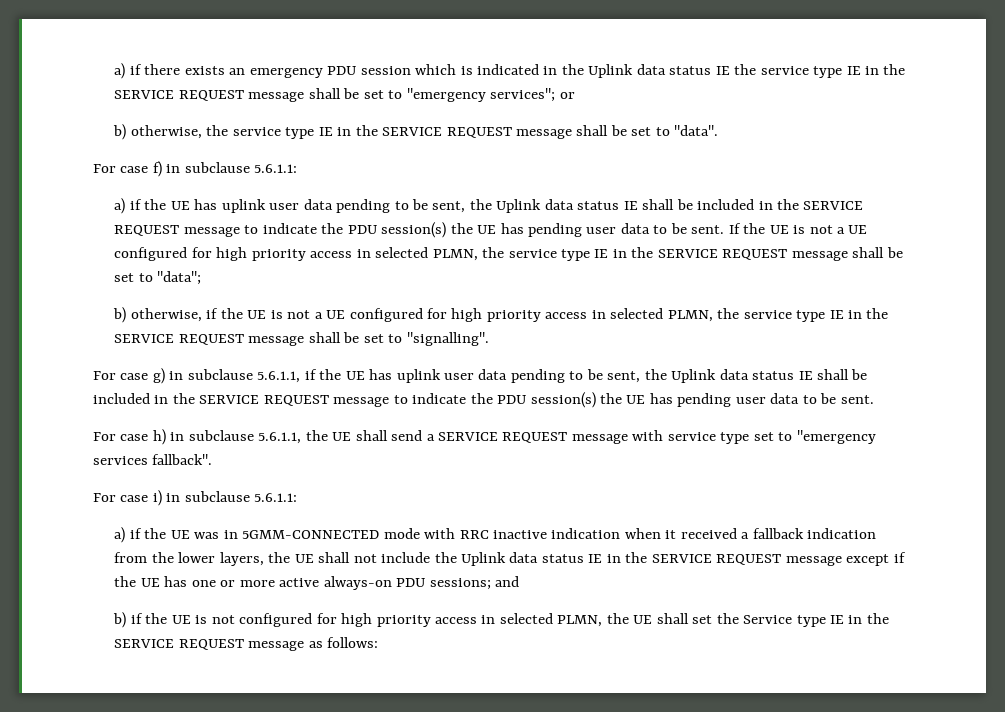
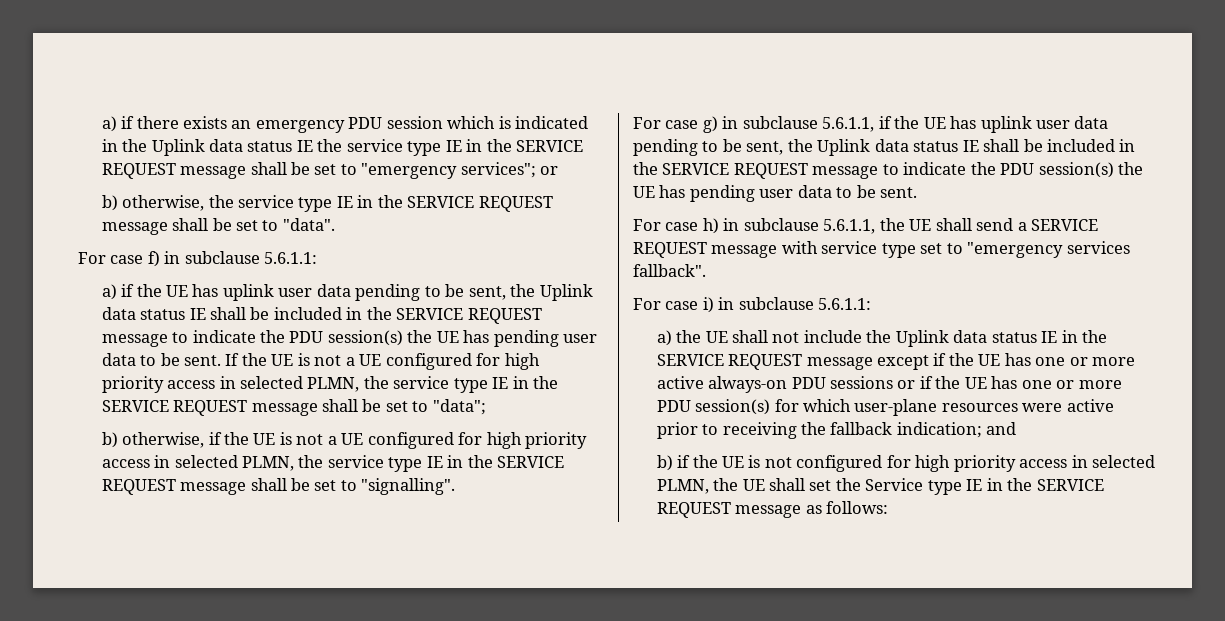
[129,528,877,539] [114,552,264,566] if the UE was in 5GMM-CONNECTED mode with RRC inactive indication when it received a fallback indication from the lower layers, -> (672, 338) none
[429,578,491,590] sessions; -> [830,376,1122,389] [656,399,1114,416] [656,422,982,439] sessions or if the UE has one or more PDU session(s) for which user-plane resources were active prior to receiving the fallback indication;

